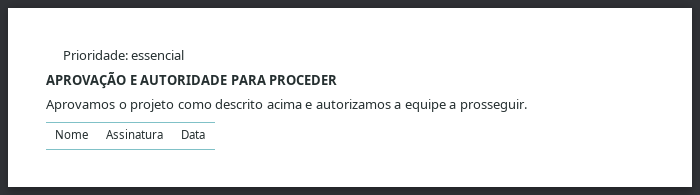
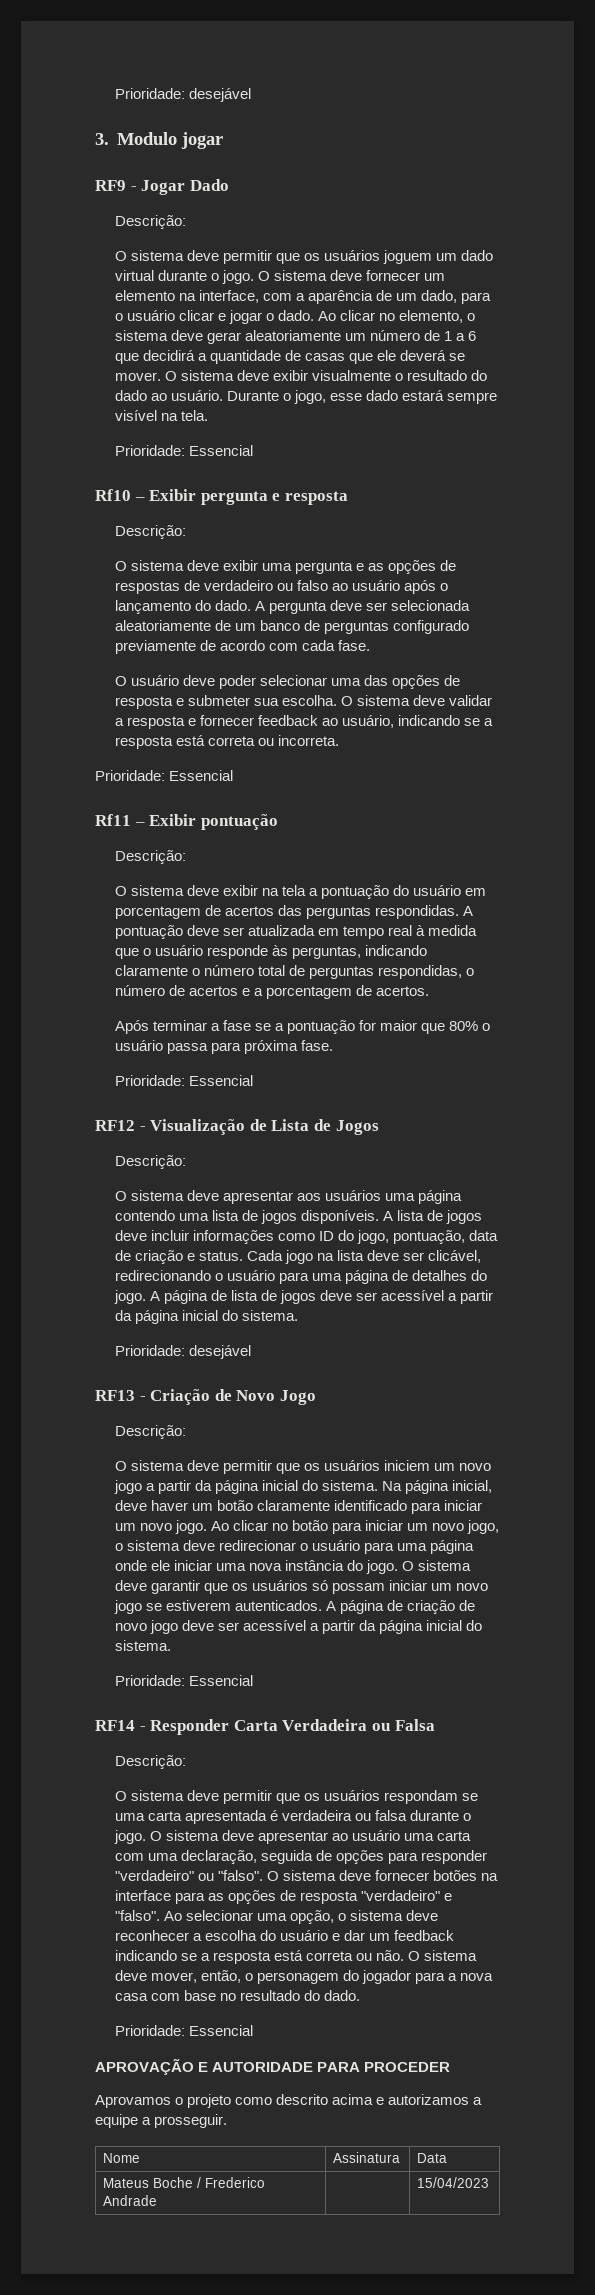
[62,50,185,60] Prioridade: essencial -> [114,88,251,102] [95,132,223,149] [95,179,229,195] [114,215,186,229] [114,250,494,264] [114,270,446,284] [114,290,492,304] [114,310,476,324] [114,330,477,344] [114,350,466,364] [114,370,488,381] [114,390,498,404] [114,410,208,421] [114,445,253,456] [95,489,348,505] [114,525,186,539] [114,560,457,574] [114,580,449,594] [114,600,471,614] [114,620,469,634] [114,640,370,654] [114,675,461,689] [114,695,493,709] [114,715,494,729] [114,735,339,749] [95,770,234,781] [95,814,278,830] [114,850,186,864] [114,885,487,899] [114,905,473,919] [114,925,478,939] [114,945,427,959] [114,965,475,979] [114,985,430,999] [114,1020,491,1034] [114,1040,333,1054] [114,1075,253,1086] [95,1119,379,1135] [114,1155,186,1169] [114,1190,463,1204] [114,1210,483,1224] [114,1230,499,1244] [114,1250,482,1264] [114,1270,488,1284] [113,1290,494,1304] [114,1310,298,1324] [114,1345,251,1359] [95,1389,316,1405] [114,1425,186,1439] [114,1460,492,1474] [113,1480,493,1494] [114,1500,483,1514] [114,1520,500,1534] [114,1540,475,1554] [114,1560,472,1574] [114,1580,489,1594] [113,1600,476,1614] [114,1620,483,1634] [114,1640,171,1651] [114,1675,253,1686] [95,1719,435,1735] [114,1755,186,1769] [114,1790,479,1804] [114,1810,472,1824] [113,1830,472,1844] [114,1850,488,1864] [114,1870,499,1881] [114,1890,453,1904] [114,1910,439,1924] [114,1930,455,1941] [114,1950,478,1964] [114,1970,494,1984] [114,1990,360,2001] [114,2025,253,2036] Prioridade: desejável // 3. Modulo jogar // RF9 - Jogar Dado // Descrição: // O sistema deve permitir que os usuários joguem um dado virtual durante o jogo. O sistema deve fornecer um elemento na interface, com a aparência de um dado, para o usuário clicar e jogar o dado. Ao clicar no elemento, o sistema deve gerar aleatoriamente um número de 1 a 6 que decidirá a quantidade de casas que ele deverá se mover. O sistema deve exibir visualmente o resultado do dado ao usuário. Durante o jogo, esse dado estará sempre visível na tela. // Prioridade: Essencial // Rf10 – Exibir pergunta e resposta // Descrição: // O sistema deve exibir uma pergunta e as opções de respostas de verdadeiro ou falso ao usuário após o lançamento do dado. A pergunta deve ser selecionada aleatoriamente de um banco de perguntas configurado previamente de acordo com cada fase. // O usuário deve poder selecionar uma das opções de resposta e submeter sua escolha. O sistema deve validar a resposta e fornecer feedback ao usuário, indicando se a resposta está correta ou incorreta. // Prioridade: Essencial // Rf11 – Exibir pontuação // Descrição: // O sistema deve exibir na tela a pontuação do usuário em porcentagem de acertos das perguntas respondidas. A pontuação deve ser atualizada em tempo real à medida que o usuário responde às perguntas, indicando claramente o número total de perguntas respondidas, o número de acertos e a porcentagem de acertos. // Após terminar a fase se a pontuação for maior que 80% o usuário passa para próxima fase. // Prioridade: Essencial // RF12 - Visualização de Lista de Jogos // Descrição: // O sistema deve apresentar aos usuários uma página contendo uma lista de jogos disponíveis. A lista de jogos deve incluir informações como ID do jogo, pontuação, data de criação e status. Cada jogo na lista deve ser clicável, redirecionando o usuário para uma página de detalhes do jogo. A página de lista de jogos deve ser acessível a partir da página inicial do sistema. // Prioridade: desejável // RF13 - Criação de Novo Jogo // Descrição: // O sistema deve permitir que os usuários iniciem um novo jogo a partir da página inicial do sistema. Na página inicial, deve haver um botão claramente identificado para iniciar um novo jogo. Ao clicar no botão para iniciar um novo jogo, o sistema deve redirecionar o usuário para uma página onde ele iniciar uma nova instância do jogo. O sistema deve garantir que os usuários só possam iniciar um novo jogo se estiverem autenticados. A página de criação de novo jogo deve ser acessível a partir da página inicial do sistema. // Prioridade: Essencial // RF14 - Responder Carta Verdadeira ou Falsa // Descrição: // O sistema deve permitir que os usuários respondam se uma carta apresentada é verdadeira ou falsa durante o jogo. O sistema deve apresentar ao usuário uma carta com uma declaração, seguida de opções para responder "verdadeiro" ou "falso". O sistema deve fornecer botões na interface para as opções de resposta "verdadeiro" e "falso". Ao selecionar uma opção, o sistema deve reconhecer a escolha do usuário e dar um feedback indicando se a resposta está correta ou não. O sistema deve mover, então, o personagem do jogador para a nova casa com base no resultado do dado. // Prioridade: Essencial
(205, 134) none -> [103,2177,266,2188] [103,2195,158,2206] [417,2177,490,2188] // Mateus Boche / Frederico Andrade | | 15/04/2023

